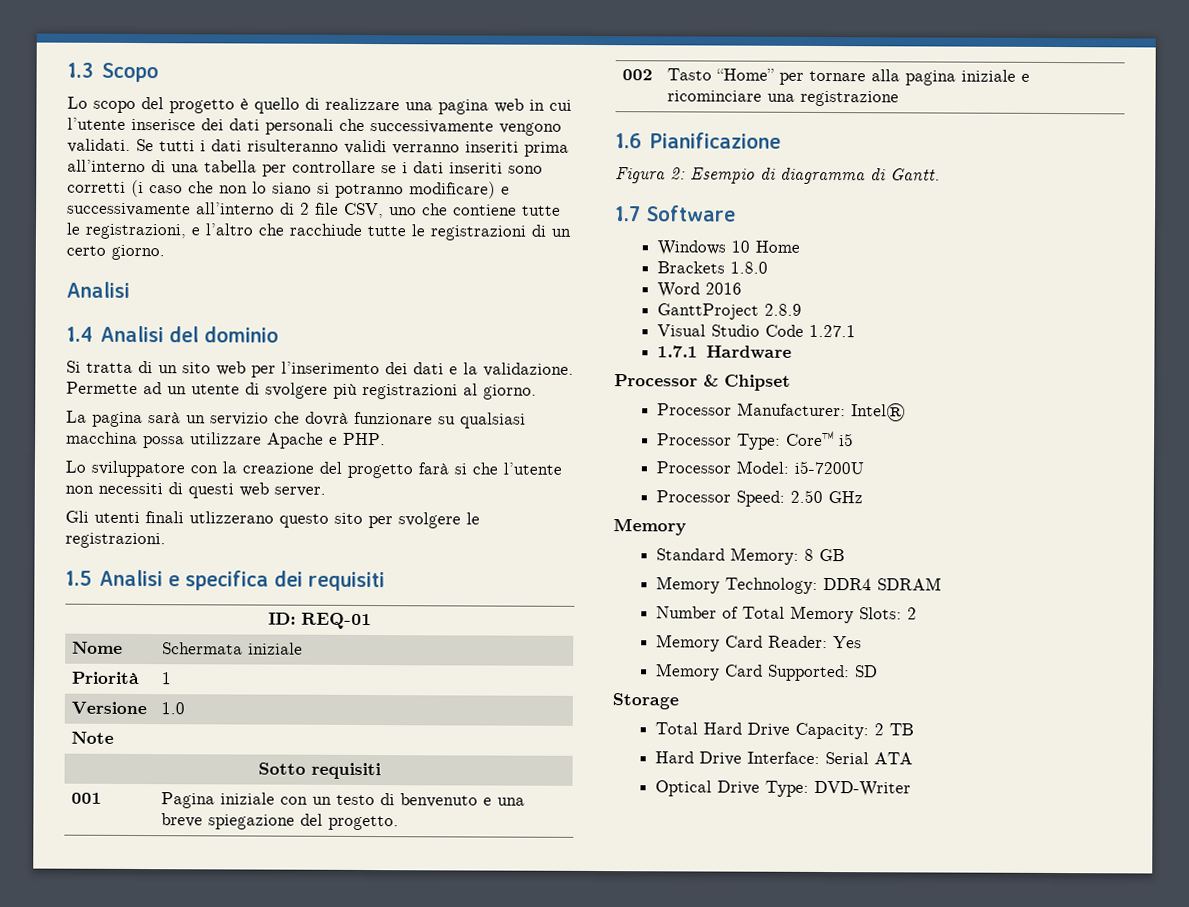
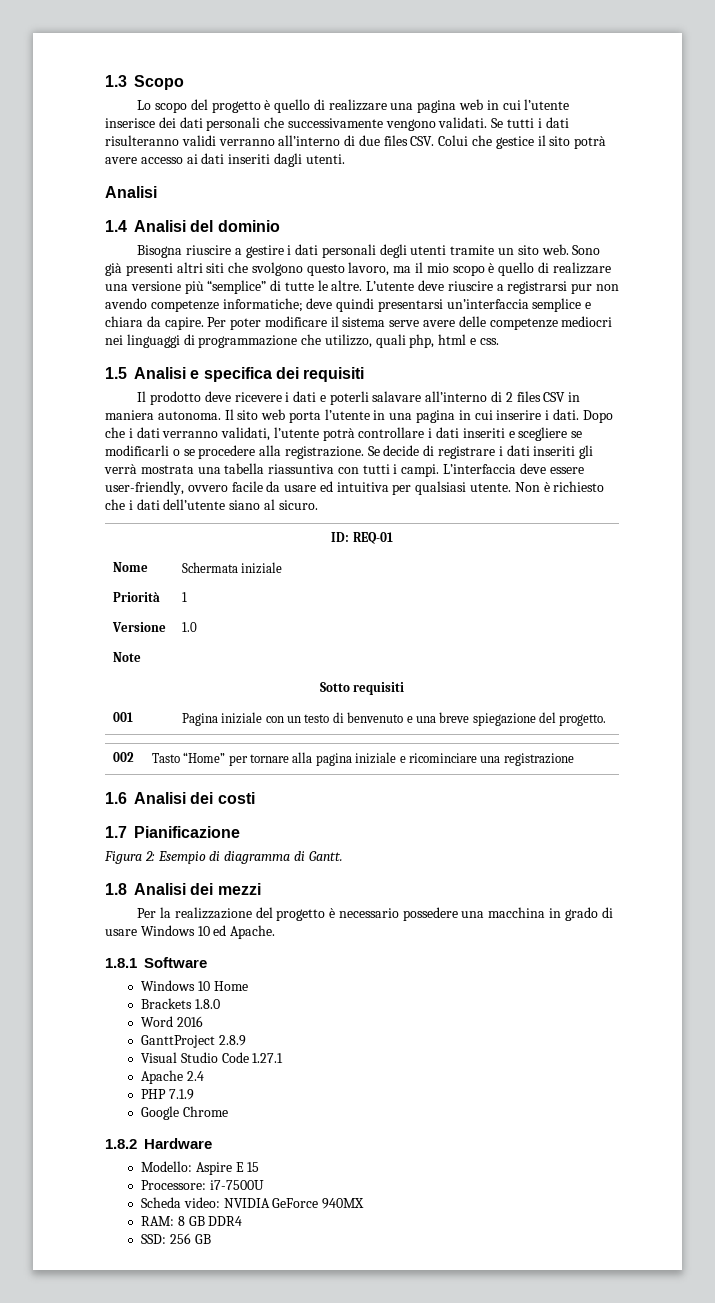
[465,141,569,157] [67,159,543,177] [67,179,510,199] [67,202,561,219] [66,222,571,241] [66,244,165,261] inseriti prima all’interno di una tabella per controllare se i dati inseriti sono corretti (i caso che non lo siano si potranno modificare) e successivamente all’interno di 2 file CSV, uno che contiene tutte le registrazioni, e l’altro che racchiude tutte le registrazioni di un certo giorno. -> [278,135,607,149] [105,153,345,167] all’interno di due files CSV. Colui che gestice il sito potrà avere accesso ai dati inseriti dagli utenti.
[66,360,574,378] [66,381,537,400] [66,410,526,429] [66,431,386,449] [65,460,562,479] [65,482,326,499] [65,510,480,529] [65,532,166,549] Si tratta di un sito web per l’inserimento dei dati e la validazione. Permette ad un utente di svolgere più registrazioni al giorno. // La pagina sarà un servizio che dovrà funzionare su qualsiasi macchina possa utilizzare Apache e PHP. // Lo sviluppatore con la creazione del progetto farà si che l’utente non necessiti di questi web server. // Gli utenti finali utlizzerano questo sito per svolgere le registrazioni. -> [137,244,601,258] [105,262,611,276] [105,280,619,294] [105,298,592,312] [105,316,613,330] [105,334,499,348] Bisogna riuscire a gestire i dati personali degli utenti tramite un sito web. Sono già presenti altri siti che svolgono questo lavoro, ma il mio scopo è quello di realizzare una versione più “semplice” di tutte le altre. L’utente deve riuscire a registrarsi pur non avendo competenze informatiche; deve quindi presentarsi un’interfaccia semplice e chiara da capire. Per poter modificare il sistema serve avere delle competenze mediocri nei linguaggi di programmazione che utilizzo, quali php, html e css.
(386, 581) none -> [137,391,581,405] [105,409,613,423] [105,427,583,441] [105,445,594,459] [104,463,584,477] [105,481,605,495] [105,499,318,510] // Il prodotto deve ricevere i dati e poterli salavare all’interno di 2 files CSV in maniera autonoma. Il sito web porta l’utente in una pagina in cui inserire i dati. Dopo che i dati verranno validati, l’utente potrà controllare i dati inseriti e scegliere se modificarli o se procedere alla registrazione. Se decide di registrare i dati inseriti gli verrà mostrata una tabella riassuntiva con tutti i campi. L’interfaccia deve essere user-friendly, ovvero facile da usare ed intuitiva per qualsiasi utente. Non è richiesto che i dati dell’utente siano al sicuro.
(642, 141) none -> [134,792,255,804] [105,826,127,838] Analisi dei costi // 1.7
[615,206,641,222] 1.7 -> [105,883,261,895] [137,907,613,921] [105,925,276,939] [105,958,137,968] 1.8 Analisi dei mezzi // Per la realizzazione del progetto è necessario possedere una macchina in grado di usare Windows 10 ed Apache. // 1.8.1
[657,345,792,359] [614,374,791,391] [657,402,907,422] [657,430,855,450] [656,460,865,475] [656,489,864,507] [613,518,686,536] [656,547,846,565] [656,576,943,594] [656,605,918,624] [656,634,863,652] [656,663,879,682] [612,693,679,710] [655,722,915,740] [655,751,914,766] [655,780,912,797] 1.7.1 Hardware // Processor & Chipset // Processor Manufacturer: Intel® // Processor Type: Core™ i5 // Processor Model: i5-7200U // Processor Speed: 2.50 GHz // Memory // Standard Memory: 8 GB // Memory Technology: DDR4 SDRAM // Number of Total Memory Slots: 2 // Memory Card Reader: Yes // Memory Card Supported: SD // Storage // Total Hard Drive Capacity: 2 TB // Hard Drive Interface: Serial ATA // Optical Drive Type: DVD-Writer -> [141,1070,204,1084] [141,1089,194,1100] [141,1106,228,1120] [105,1138,212,1149] [141,1161,260,1175] [141,1180,264,1190] [141,1197,365,1209] [141,1216,243,1226] [141,1233,211,1244] Apache 2.4 // PHP 7.1.9 // Google Chrome // 1.8.2 Hardware // Modello: Aspire E 15 // Processore: i7-7500U // Scheda video: NVIDIA GeForce 940MX // RAM: 8 GB DDR4 // SSD: 256 GB

